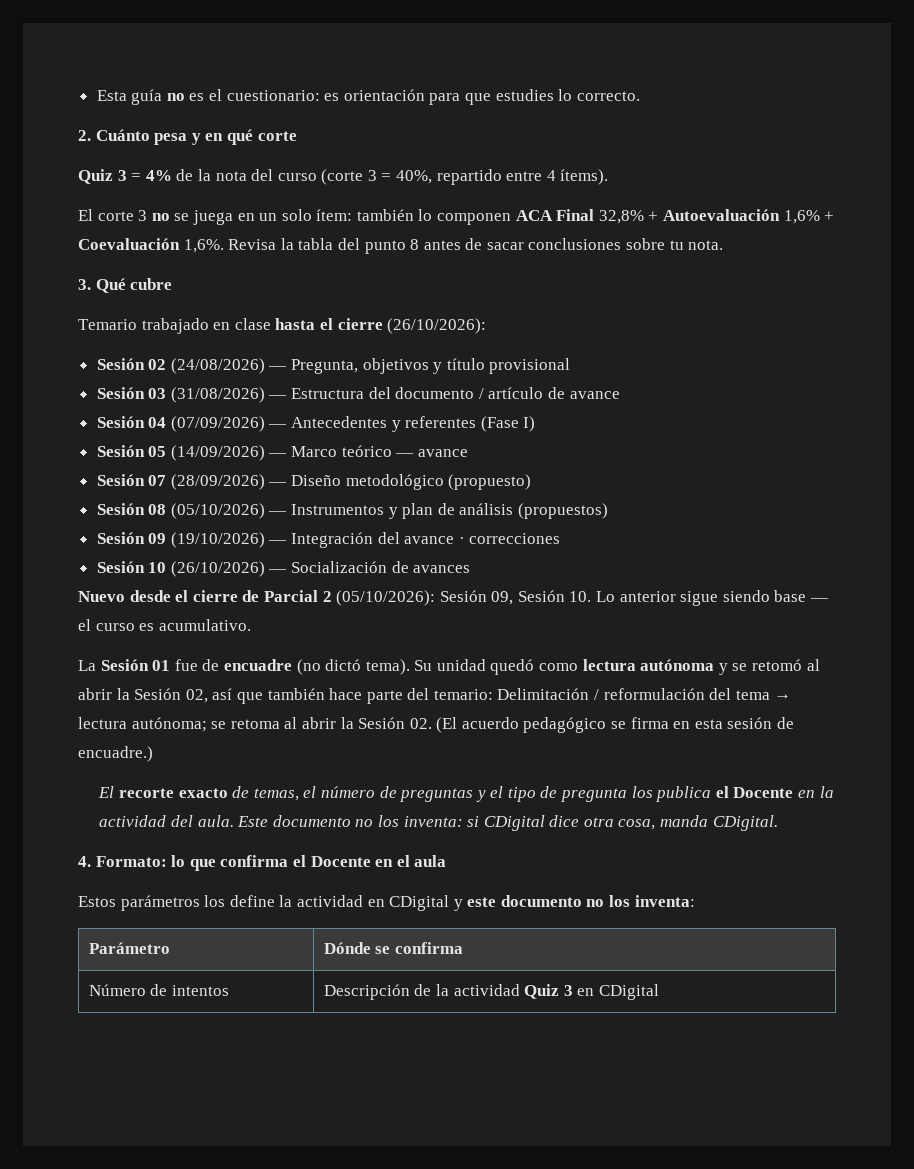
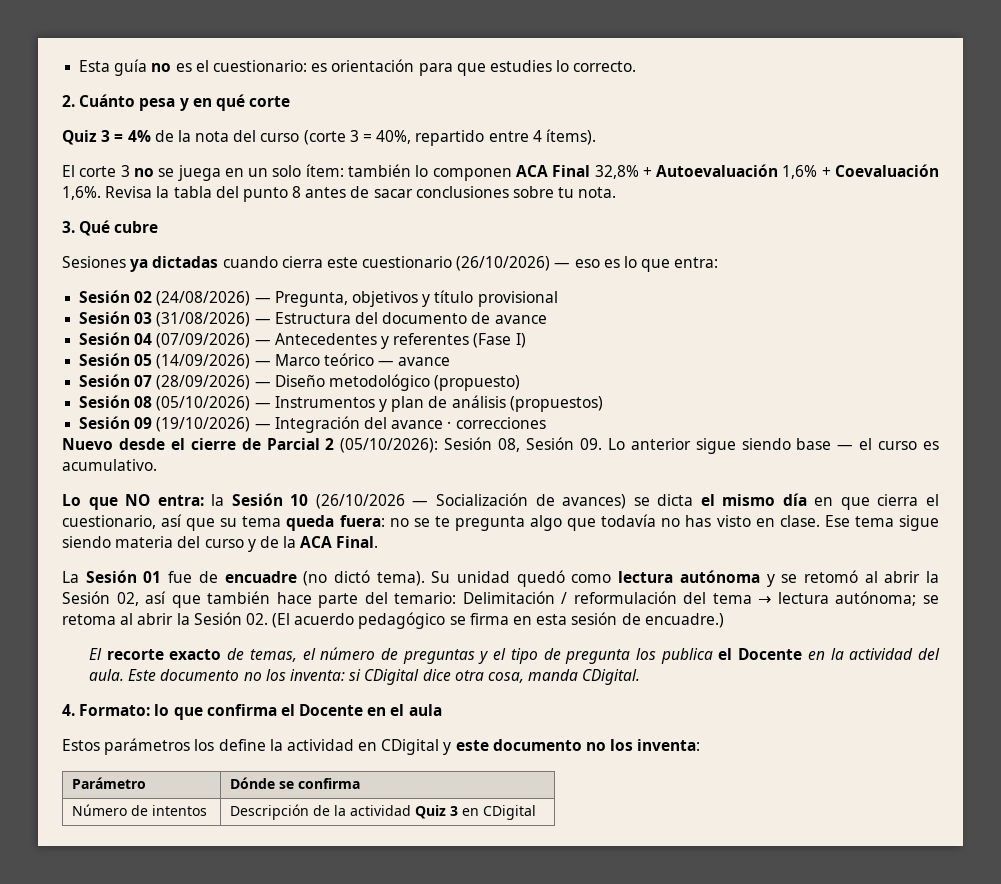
[78,318,487,334] Temario trabajado en clase hasta el cierre (26/10/2026): -> [62,256,719,272] Sesiones ya dictadas cuando cierra este cuestionario (26/10/2026) — eso es lo que entra:
[478,387,544,399] / artículo -> (468, 318) none
[96,561,471,577] // Sesión 10 (26/10/2026) — Socialización de avances -> (546, 423) none
[491,590,592,605] 09, Sesión 10. -> [498,437,602,452] 08, Sesión 09.
(251, 625) none -> [62,493,939,510] [62,514,939,531] [62,536,379,552] // Lo que NO entra: la Sesión 10 (26/10/2026 — Socialización de avances) se dicta el mismo día en que cierra el cuestionario, así que su tema queda fuera: no se te pregunta algo que todavía no has visto en clase. Ese tema sigue siendo materia del curso y de la ACA Final.

